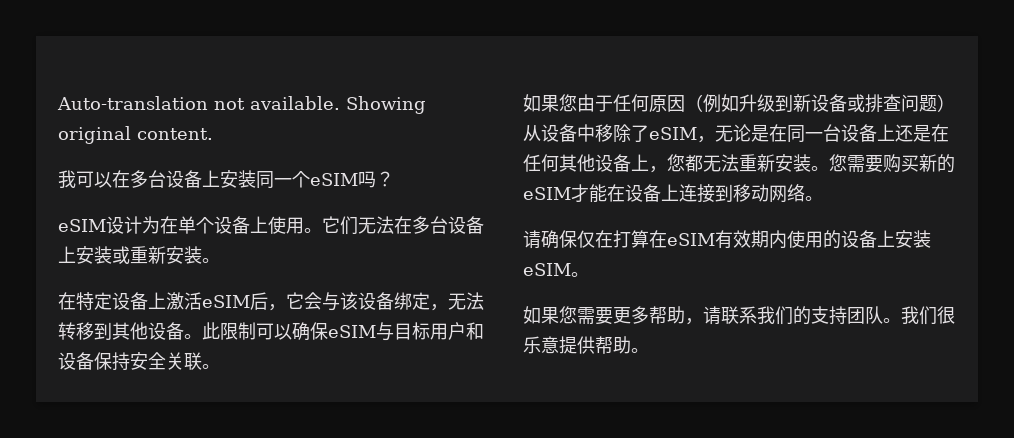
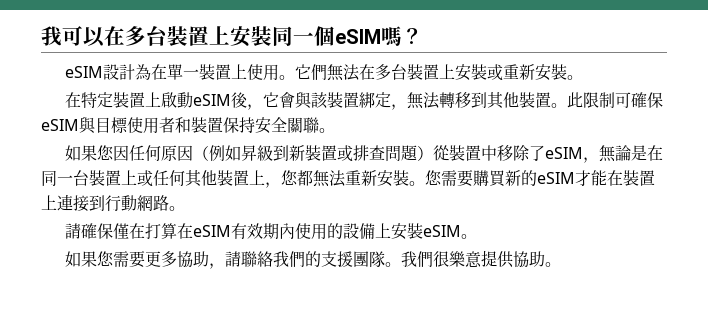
[57,96,426,114] [58,126,213,144] [58,170,394,189] [58,216,250,234] Auto-translation not available. Showing original content. // 我可以在多台设备上安装同一个eSIM吗？ // eSIM设计为在单个设备 -> [41,26,423,47] [64,64,231,80] 我可以在多台裝置上安裝同一個eSIM嗎？ // eSIM設計為在單一裝置
[340,216,376,235] 们无 -> [310,64,344,81] 們無
[448,216,484,234] [58,246,112,264] 设备上安装 -> [406,64,487,81] 裝置上安裝
[184,246,202,264] 装 -> [550,64,567,80] 裝
[112,292,484,311] [58,322,76,340] 设备上激活eSIM后，它会与该设备绑定，无法转 -> [112,92,455,110] 裝置上啟動eSIM後，它會與該裝置綁定，無法轉
[148,322,184,340] 设备 -> [518,92,551,108] 裝置
[274,322,484,341] [58,352,94,370] 以确保eSIM与目标用户和设备 -> [630,92,663,108] [41,117,223,134] 確保eSIM與目標使用者和裝置
[166,352,220,370] [523,94,613,112] 关联。 // 如果您由于 -> [287,117,335,133] [64,145,129,161] 關聯。 // 如果您因
[739,94,955,113] [523,124,577,142] 升级到新设备或排查问题）从设备 -> [240,145,481,162] 昇級到新裝置或排查問題）從裝置
[715,124,751,142] 无论 -> [598,145,631,162] 無論
[841,124,949,142] 设备上还是在 -> [89,170,153,187] 裝置上或
[595,154,631,172] 设备 -> [217,170,249,186] 裝置
[703,155,721,172] 无 -> [313,170,330,187] 無
[793,154,811,172] 装 -> [393,170,409,186] 裝
[883,154,919,173] 购买 -> [473,170,506,187] 購買
[625,184,823,203] [523,230,595,249] 设备上连接到移动网络。 // 请确保仅 -> [623,170,655,186] [41,194,185,212] [64,223,129,239] 裝置上連接到行動網路。 // 請確保僅
[769,230,931,249] 内使用的设备上安装 -> [278,223,423,240] 內使用的設備上安裝
[649,306,955,325] [523,336,613,354] 帮助，请联系我们的支持团队。我们很乐意提供帮 -> [176,250,529,269] 協助，請聯絡我們的支援團隊。我們很樂意提供協

